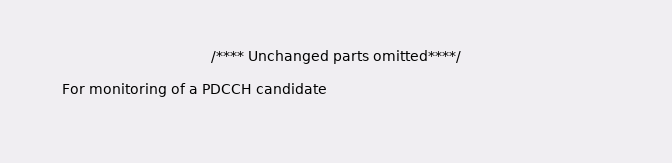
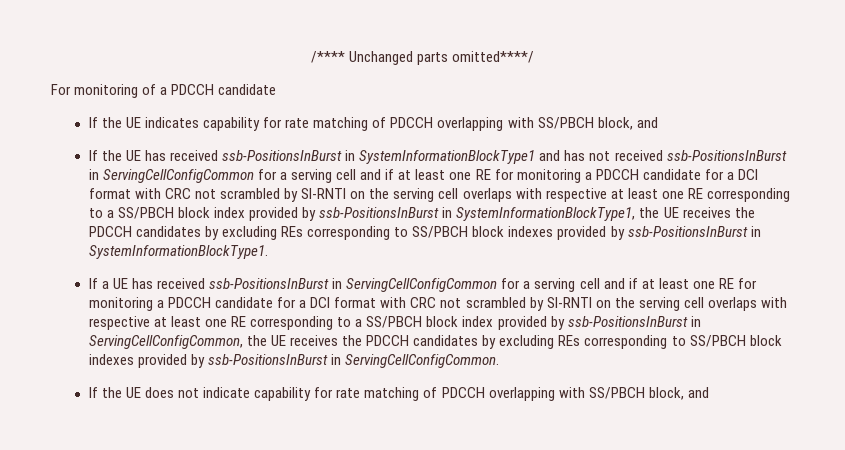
(327, 88) none -> [88,117,658,131] [88,150,787,164] [88,169,758,183] [88,188,790,202] [88,207,755,221] [88,226,761,240] [88,245,268,259] [88,278,757,292] [88,297,787,311] [88,316,701,330] [88,335,782,349] [88,354,500,368] [88,387,709,401] // If the UE indicates capability for rate matching of PDCCH overlapping with SS/PBCH block, and // If the UE has received ssb-PositionsInBurst in SystemInformationBlockType1 and has not received ssb-PositionsInBurst in ServingCellConfigCommon for a serving cell and if at least one RE for monitoring a PDCCH candidate for a DCI format with CRC not scrambled by SI-RNTI on the serving cell overlaps with respective at least one RE corresponding to a SS/PBCH block index provided by ssb-PositionsInBurst in SystemInformationBlockType1, the UE receives the PDCCH candidates by excluding REs corresponding to SS/PBCH block indexes provided by ssb-PositionsInBurst in SystemInformationBlockType1. // If a UE has received ssb-PositionsInBurst in ServingCellConfigCommon for a serving cell and if at least one RE for monitoring a PDCCH candidate for a DCI format with CRC not scrambled by SI-RNTI on the serving cell overlaps with respective at least one RE corresponding to a SS/PBCH block index provided by ssb-PositionsInBurst in ServingCellConfigCommon, the UE receives the PDCCH candidates by excluding REs corresponding to SS/PBCH block indexes provided by ssb-PositionsInBurst in ServingCellConfigCommon. // If the UE does not indicate capability for rate matching of PDCCH overlapping with SS/PBCH block, and

